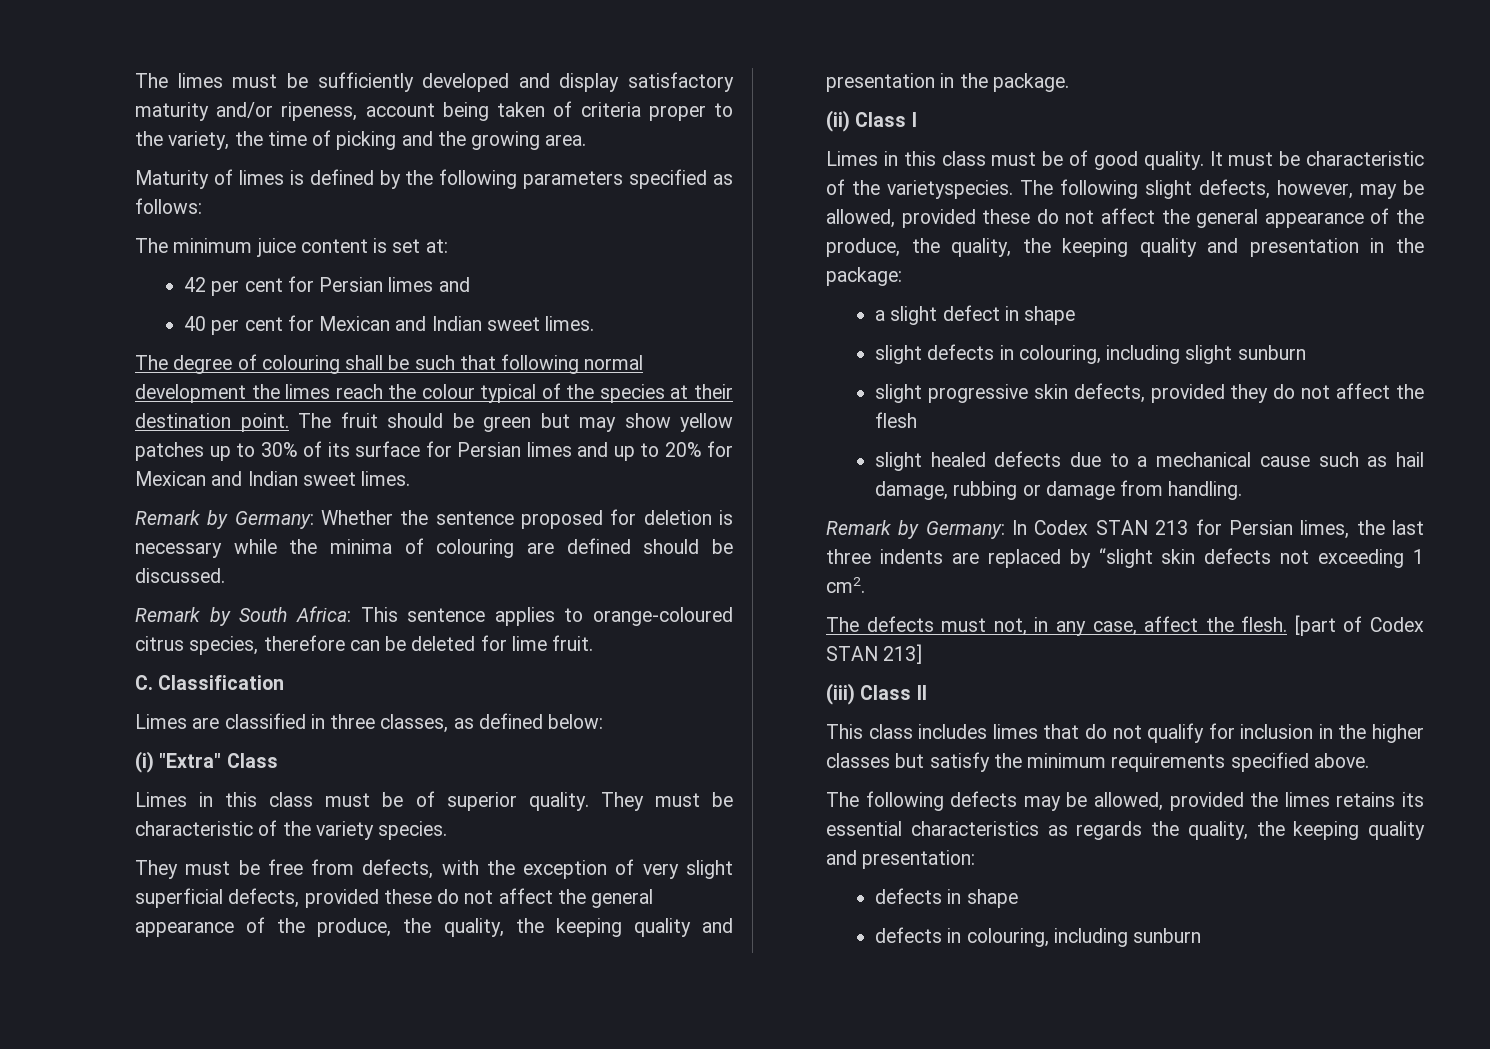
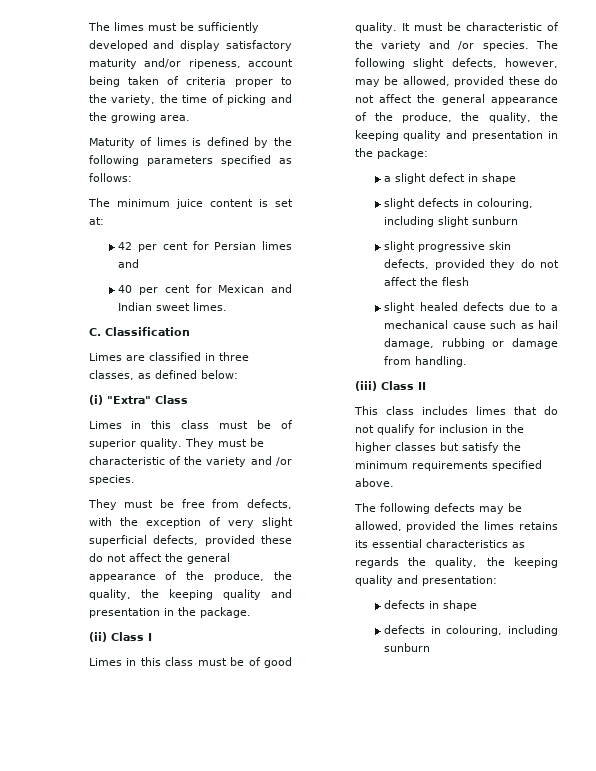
[135,354,644,374] [135,383,734,403] [135,412,733,432] [135,441,733,461] [135,471,411,486] [135,509,733,529] [135,538,733,558] [135,568,226,583] [135,606,733,626] [135,635,594,655] // The degree of colouring shall be such that following normal development the limes reach the colour typical of the species at their destination point. The fruit should be green but may show yellow patches up to 30% of its surface for Persian limes and up to 20% for Mexican and Indian sweet limes. // Remark by Germany: Whether the sentence proposed for deletion is necessary while the minima of colouring are defined should be discussed. // Remark by South Africa: This sentence applies to orange-coloured citrus species, therefore can be deleted for lime fruit. -> (228, 306) none
(374, 830) none -> [250,456,292,466] and /or
[887,180,1014,199] varietyspecies. -> [380,40,529,51] variety and /or species.
[826,519,1424,539] [826,548,1424,568] [826,577,866,593] [826,615,1424,636] [826,644,923,664] // Remark by Germany: In Codex STAN 213 for Persian limes, the last three indents are replaced by “slight skin defects not exceeding 1 cm2. // The defects must not, in any case, affect the flesh. [part of Codex STAN 213] -> (468, 361) none

